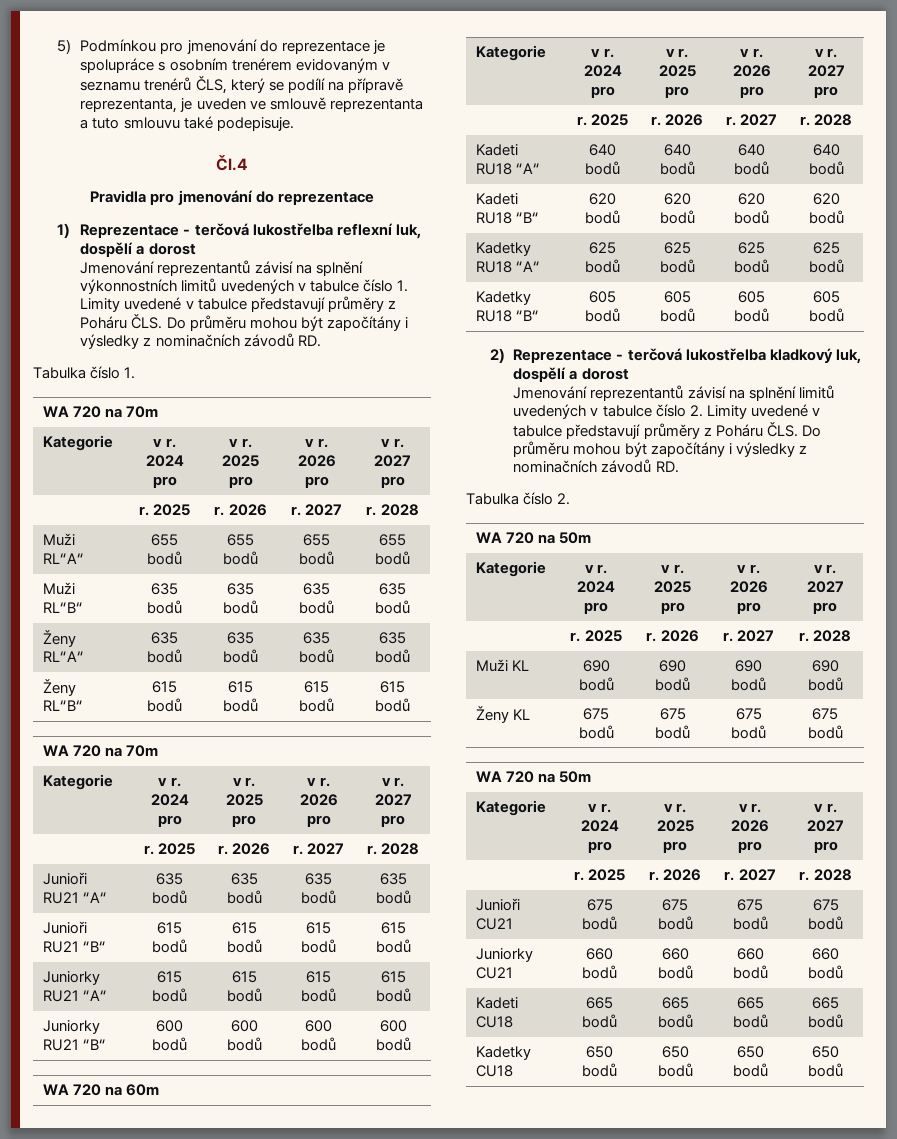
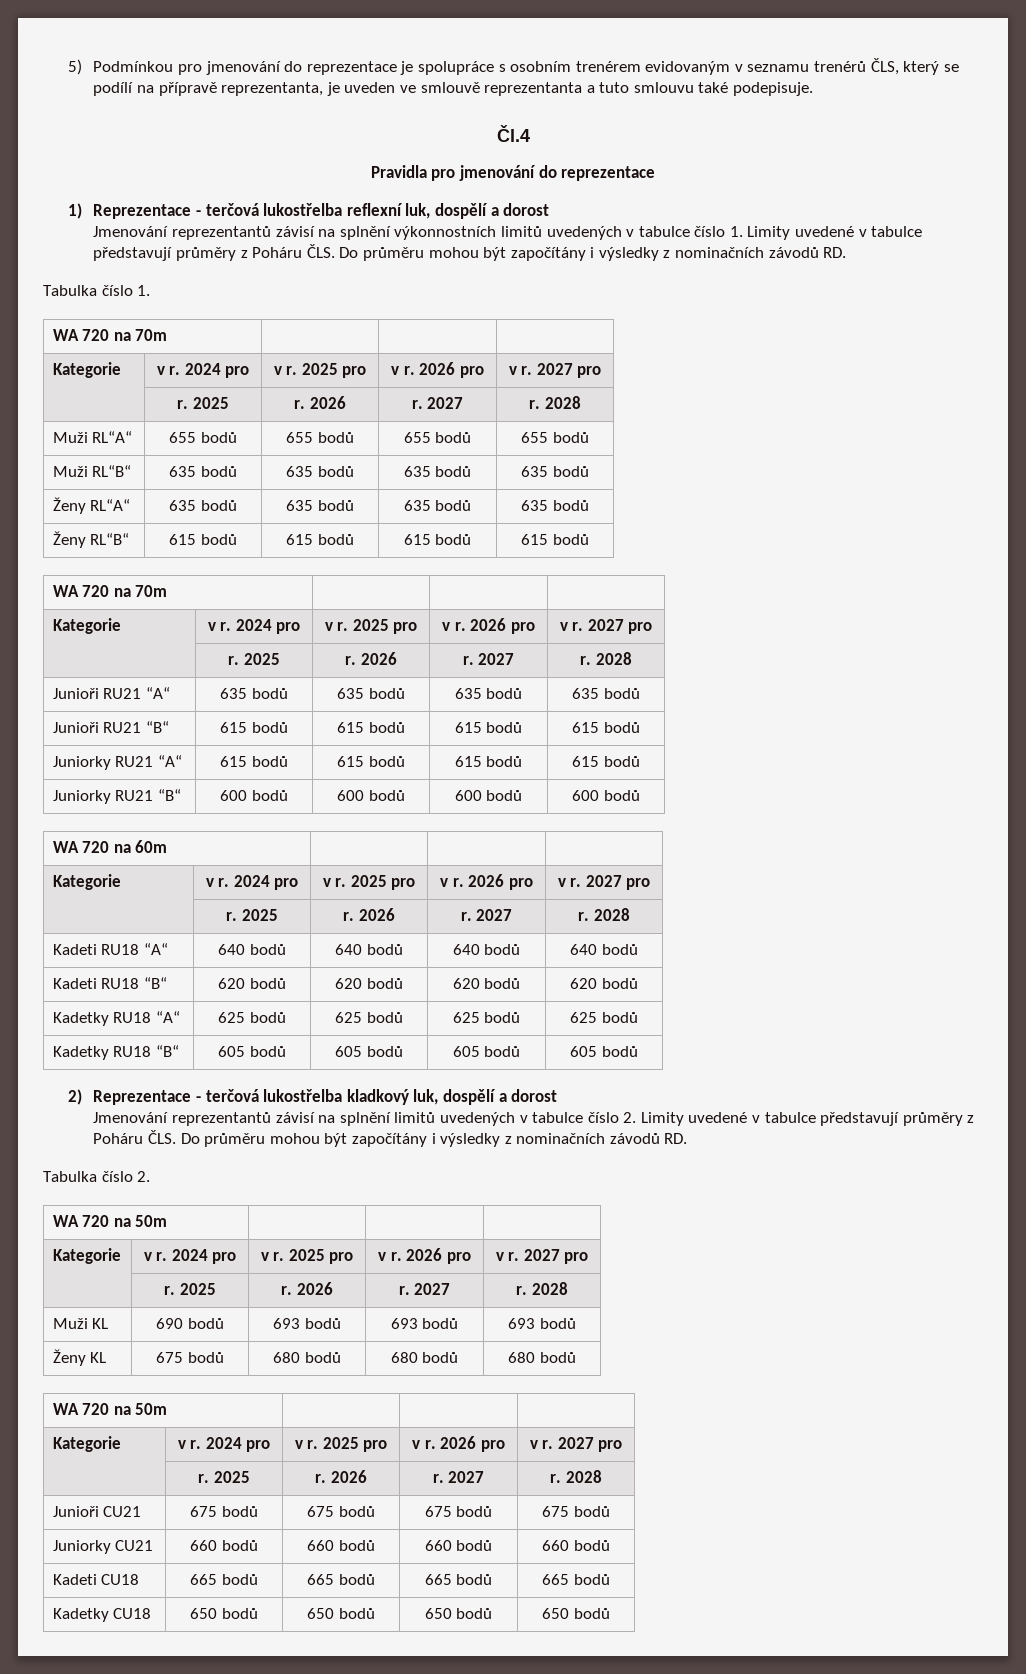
[659,660,686,672] [655,677,690,691] [735,660,762,672] [731,677,766,691] [811,660,839,672] 690 bodů | 690 bodů | 690 -> [273,1318,341,1329] [390,1318,459,1329] [508,1318,536,1329] 693 bodů | 693 bodů | 693
[659,708,686,720] [655,725,690,739] [735,708,762,720] [731,725,766,739] [812,708,838,720] 675 bodů | 675 bodů | 675 -> [273,1352,341,1363] [390,1352,459,1363] [508,1352,536,1363] 680 bodů | 680 bodů | 680

